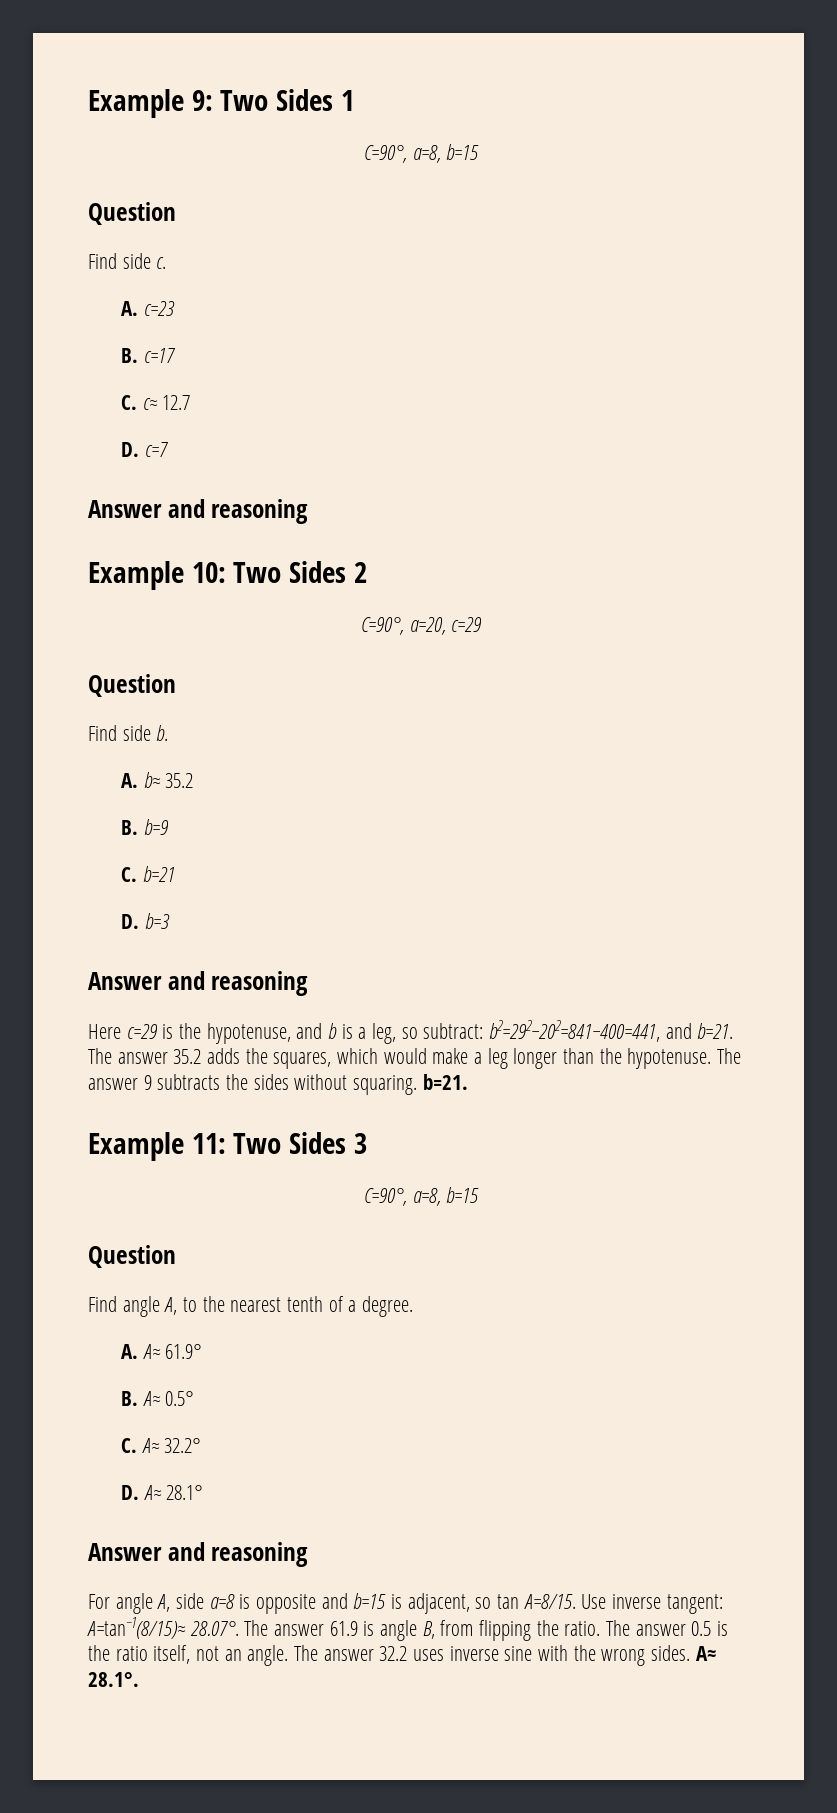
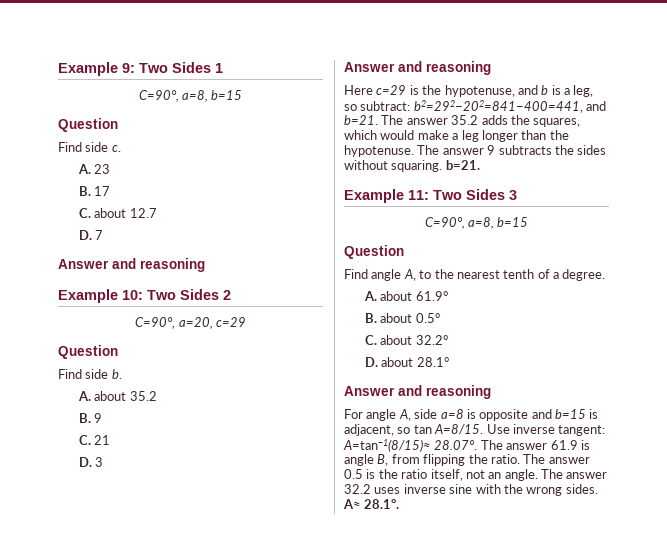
[143,301,175,316] [121,348,175,363] [121,395,158,410] c=23 // B. c=17 // C. c≈ -> [94,164,111,174] [78,186,111,196] [78,208,127,218] 23 // B. 17 // C. about
[144,442,168,457] c=7 -> [95,230,104,240] 7
[143,772,161,788] b≈ -> [94,391,127,401] about
[143,819,169,835] [121,866,175,882] [121,913,170,929] b=9 // C. b=21 // D. b=3 -> [94,413,103,423] [78,435,111,445] [78,457,104,467] 9 // C. 21 // D. 3
[142,1344,161,1359] A≈ -> [380,291,413,301] about
[142,1391,161,1406] A≈ -> [380,313,413,323] about
[141,1438,160,1453] A≈ -> [380,335,413,345] about
[143,1485,162,1500] A≈ -> [381,357,414,367] about

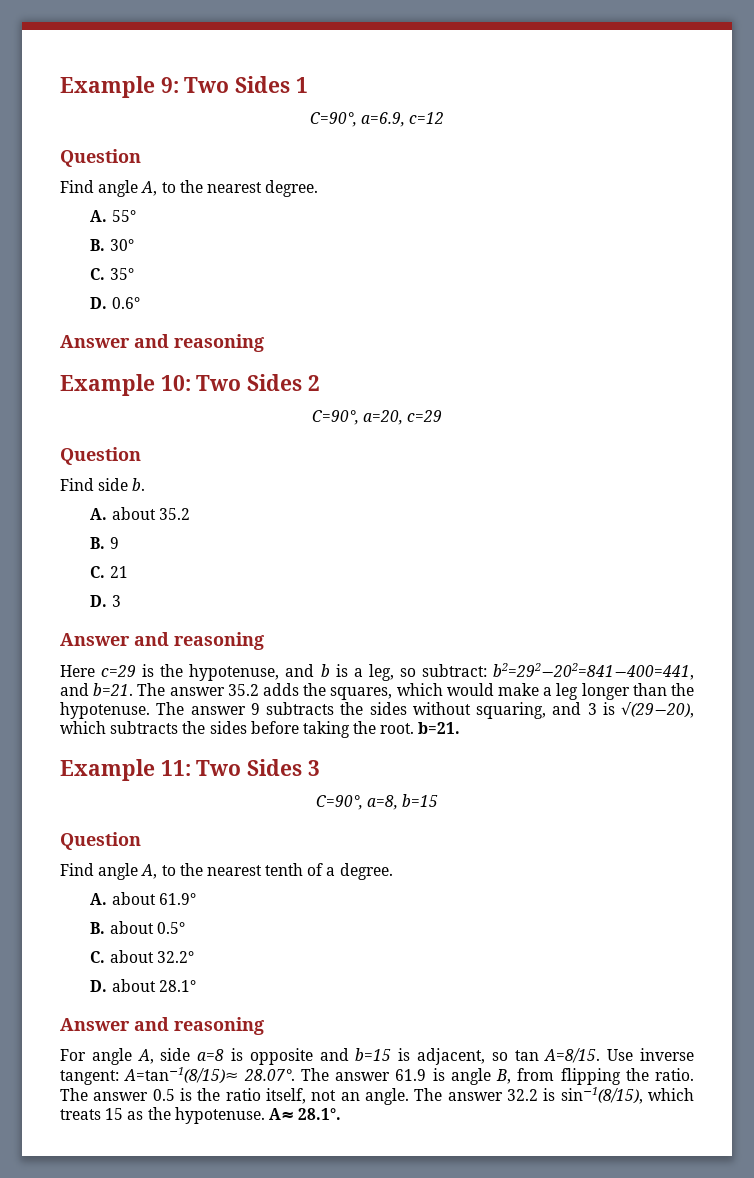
[182,90,243,102] [58,118,118,132] [58,142,121,152] [77,164,111,174] [78,186,111,196] [78,208,157,218] [78,230,104,240] a=8, b=15 // Question // Find side c. // A. 23 // B. 17 // C. about 12.7 // D. 7 -> [361,112,445,127] [60,149,141,167] [60,180,319,197] [90,210,136,222] [90,239,134,251] [90,268,134,280] [90,297,140,309] a=6.9, c=12 // Question // Find angle A, to the nearest degree. // A. 55° // B. 30° // C. 35° // D. 0.6°
[391,160,443,172] squaring. -> [476,702,694,719] [60,721,415,738] squaring, and 3 is √(29−20), which subtracts the sides before taking the root.
[374,484,598,496] uses inverse sine with the wrong sides. -> [543,1087,694,1104] [60,1107,265,1124] is sin−1(8/15), which treats 15 as the hypotenuse.

